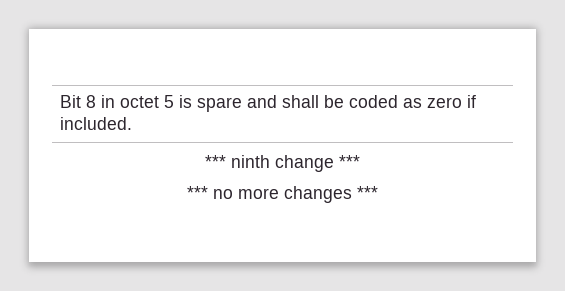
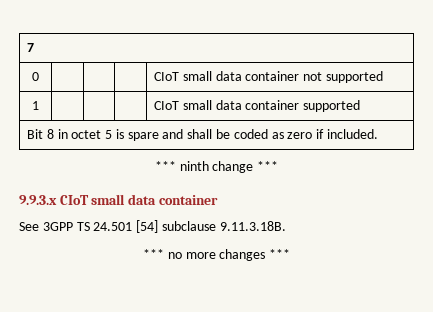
(59, 101) none -> [26,43,34,52] [32,72,39,81] [153,71,383,83] [32,101,39,110] [153,100,361,112] 7 // 0 | | | | CIoT small data container not supported // 1 | | | | CIoT small data container supported //
(360, 161) none -> [19,194,218,205] [19,220,286,233] // 9.9.3.x CIoT small data container // See 3GPP TS 24.501 [54] subclause 9.11.3.18B.

